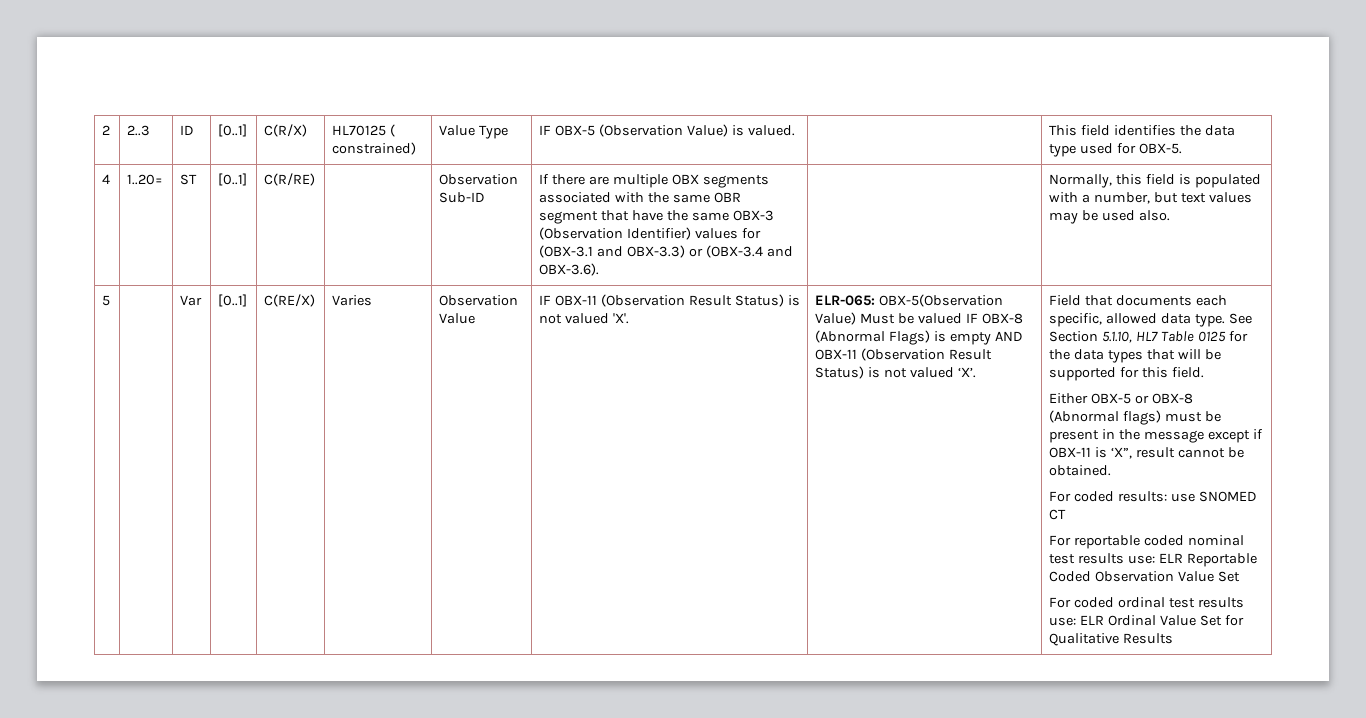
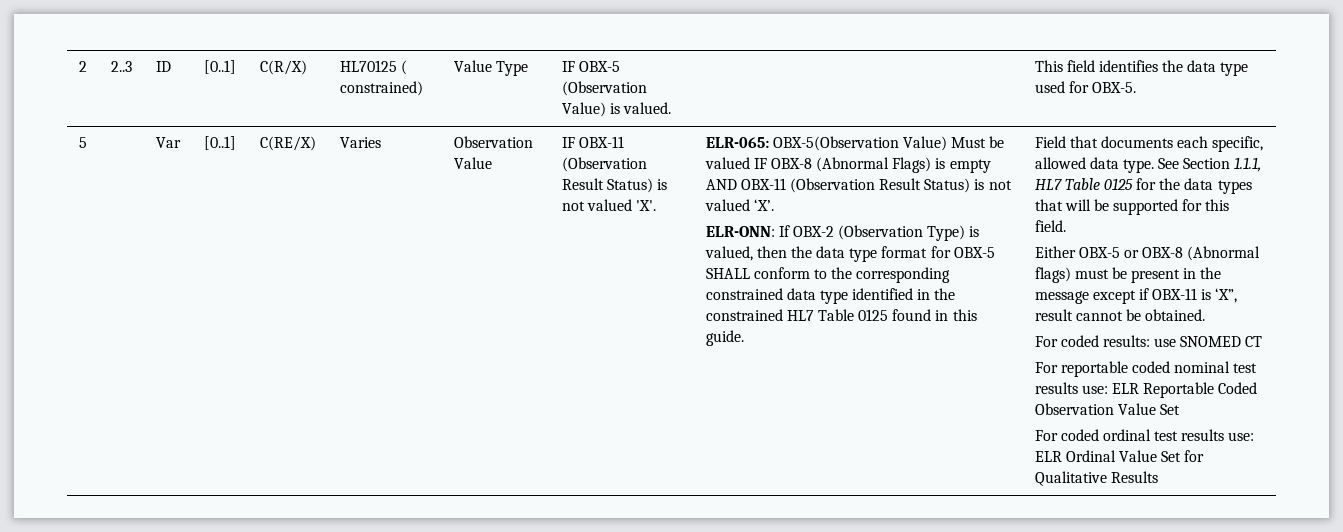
[102,174,111,184] [127,174,164,185] [180,174,198,185] [218,173,248,186] [264,173,316,186] [439,174,519,185] [439,192,486,203] [539,174,769,188] [539,192,741,203] [539,210,774,224] [539,227,761,240] [539,245,793,258] [539,263,600,276] [1049,174,1261,188] [1049,192,1252,204] [1049,210,1170,224] // 4 | 1..20= | ST | [0..1] | C(R/RE) | | Observation Sub-ID | If there are multiple OBX segments associated with the same OBR segment that have the same OBX-3 (Observation Identifier) values for (OBX-3.1 and OBX-3.3) or (OBX-3.4 and OBX-3.6). | | Normally, this field is populated with a number, but text values may be used also. -> (1136, 87) none
(976, 372) none -> [705,225,980,241] [704,246,995,262] [705,267,951,283] [705,288,956,304] [705,309,977,321] [705,330,744,346] // ELR-ONN: If OBX-2 (Observation Type) is valued, then the data type format for OBX-5 SHALL conform to the corresponding constrained data type identified in the constrained HL7 Table 0125 found in this guide.
[1101,331,1132,343] 5.1.10, -> [1234,157,1262,172] 1.1.1,

